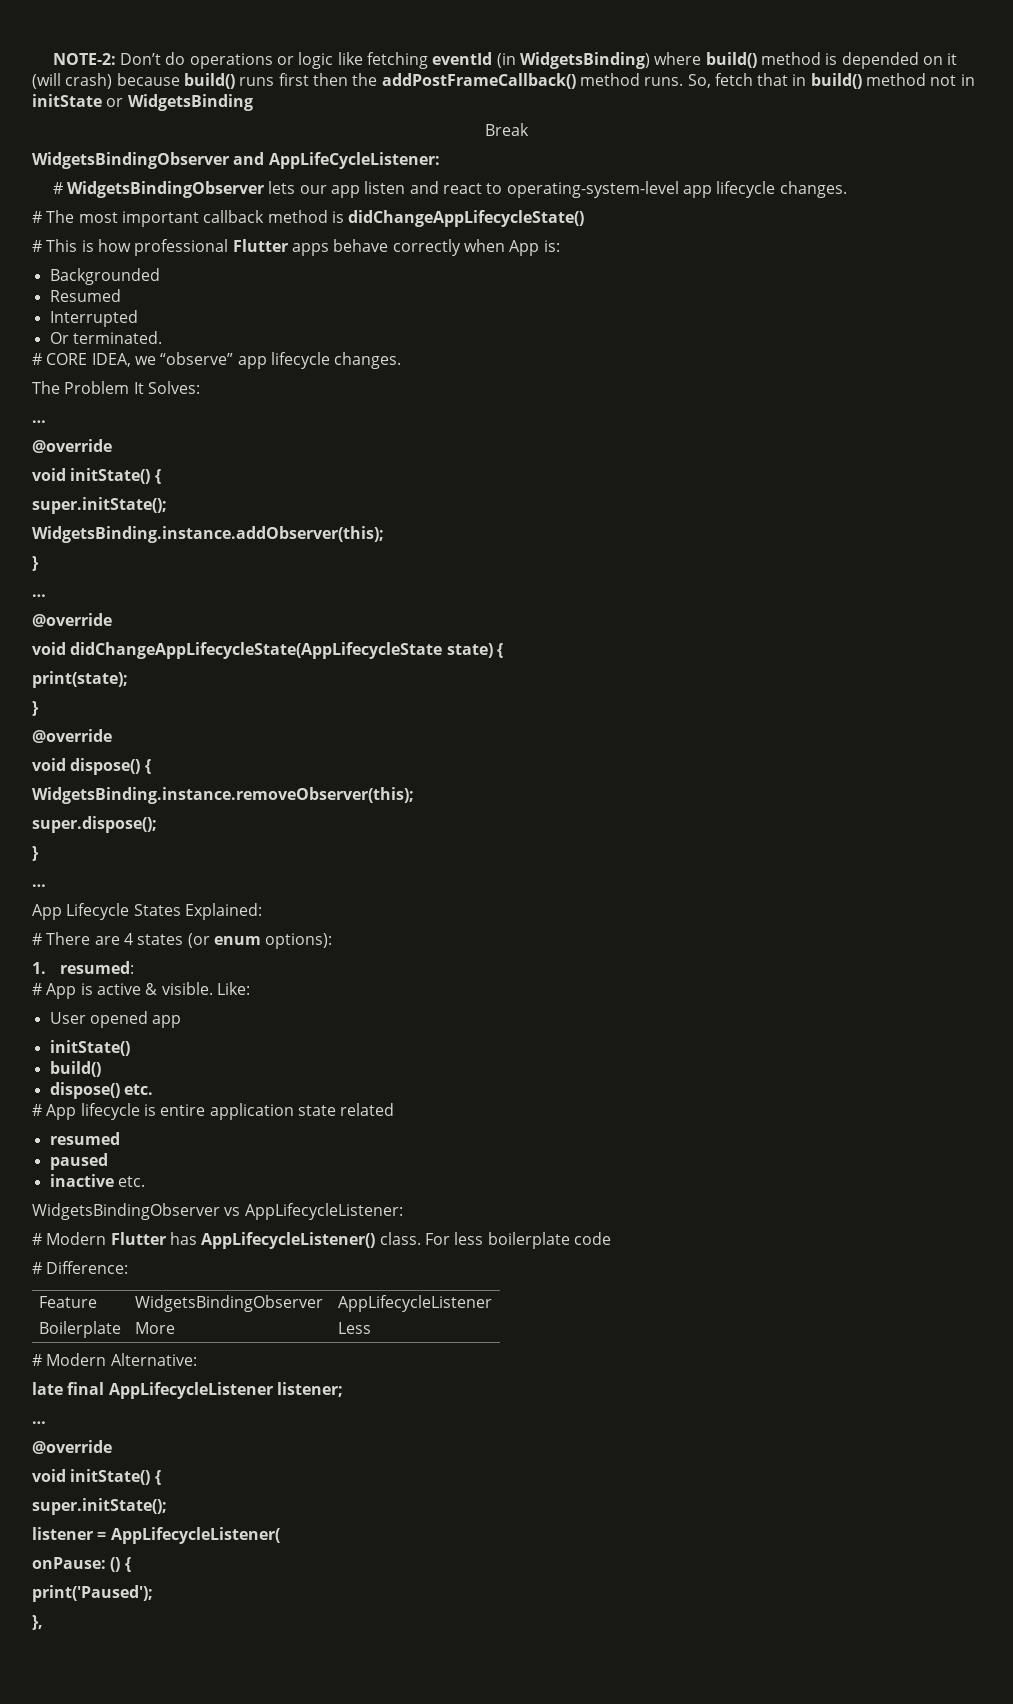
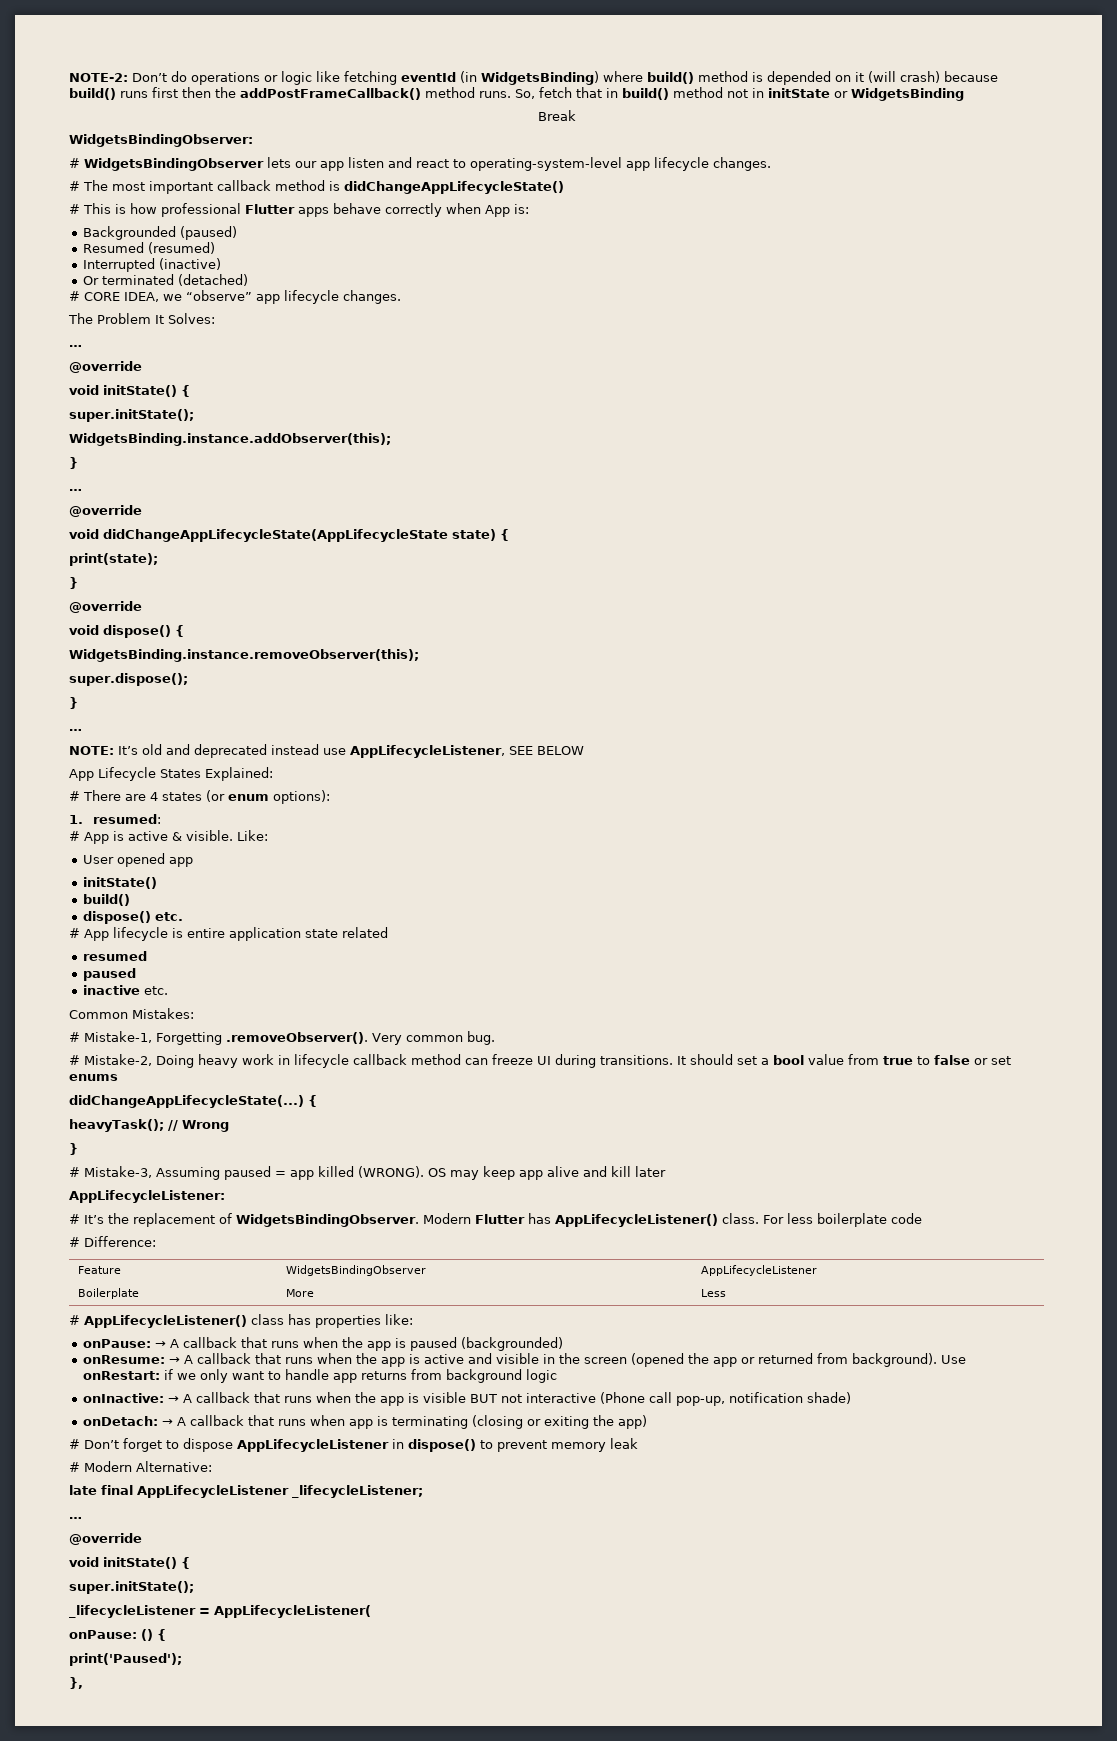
[32,152,440,169] WidgetsBindingObserver and AppLifeCycleListener: -> [69,134,253,147] WidgetsBindingObserver:
(160, 276) none -> [179,226,237,240] (paused)
(121, 295) none -> [147,242,215,254] (resumed)
(138, 318) none -> [158,258,221,270] (inactive)
[72,331,162,344] terminated. -> [101,274,248,286] terminated (detached)
(46, 885) none -> [69,744,584,758] // NOTE: It’s old and deprecated instead use AppLifecycleListener, SEE BELOW
[32,1203,403,1220] [32,1233,42,1245] WidgetsBindingObserver vs AppLifecycleListener: // # -> [69,1008,194,1019] [69,1031,495,1045] [69,1054,1011,1068] [69,1074,118,1081] [69,1095,317,1108] [69,1119,229,1132] [69,1143,78,1155] [69,1166,666,1180] [69,1190,225,1203] [69,1213,419,1227] Common Mistakes: // # Mistake-1, Forgetting .removeObserver(). Very common bug. // # Mistake-2, Doing heavy work in lifecycle callback method can freeze UI during transitions. It should set a bool value from true to false or set enums // didChangeAppLifecycleState(...) { // heavyTask(); // Wrong // } // # Mistake-3, Assuming paused = app killed (WRONG). OS may keep app alive and kill later // AppLifecycleListener: // # It’s the replacement of WidgetsBindingObserver.
(371, 1328) none -> [69,1314,413,1328] [82,1337,563,1351] [82,1353,966,1367] [82,1369,557,1383] [82,1392,851,1406] [82,1415,647,1429] [69,1438,638,1452] // # AppLifecycleListener() class has properties like: // onPause: → A callback that runs when the app is paused (backgrounded) // onResume: → A callback that runs when the app is active and visible in the screen (opened the app or returned from background). Use onRestart: if we only want to handle app returns from background logic // onInactive: → A callback that runs when the app is visible BUT not interactive (Phone call pop-up, notification shade) // onDetach: → A callback that runs when app is terminating (closing or exiting the app) // # Don’t forget to dispose AppLifecycleListener in dispose() to prevent memory leak
[276,1382,343,1397] [32,1421,46,1424] [32,1440,112,1454] [32,1469,161,1485] [32,1498,167,1515] [32,1527,93,1540] listener; // … // @override // void initState() { // super.initState(); // listener -> [292,1485,423,1498] [69,1517,82,1519] [69,1533,142,1545] [69,1557,190,1569] [69,1581,194,1594] [69,1605,196,1618] _lifecycleListener; // … // @override // void initState() { // super.initState(); // _lifecycleListener

